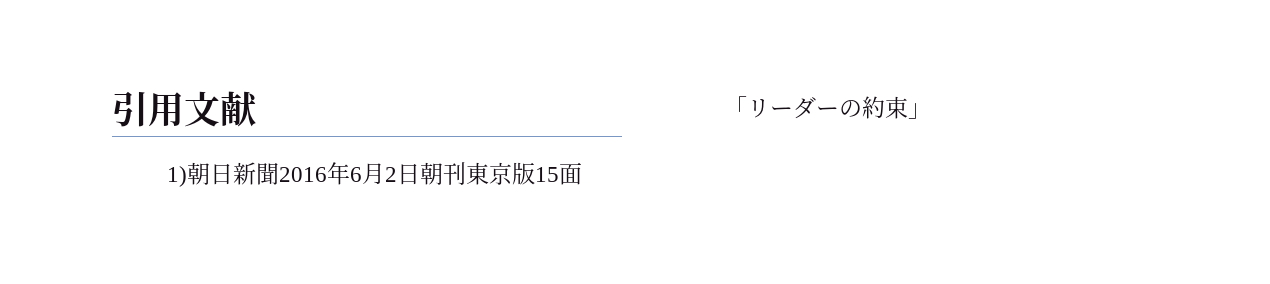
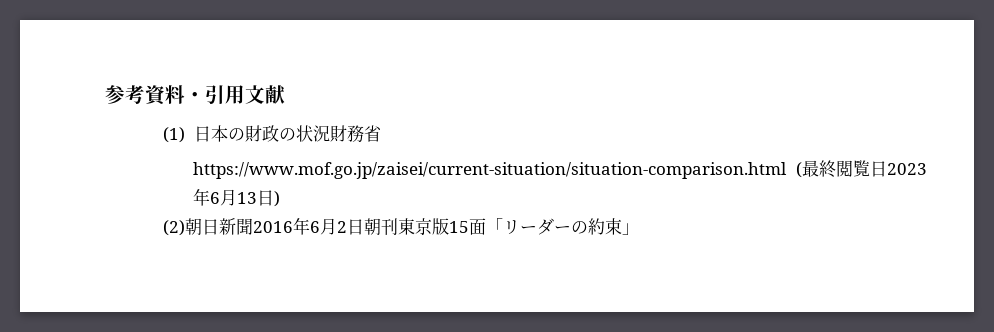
(112, 109) none -> [105,85,205,106] 参考資料・
[167,166,188,187] 1) -> [163,125,381,143] [192,160,927,179] [192,188,280,207] [163,220,186,236] (1)日本の財政の状況財務省 // https://www.mof.go.jp/zaisei/current-situation/situation-comparison.html (最終閲覧日2023年6月13日) // (2)

